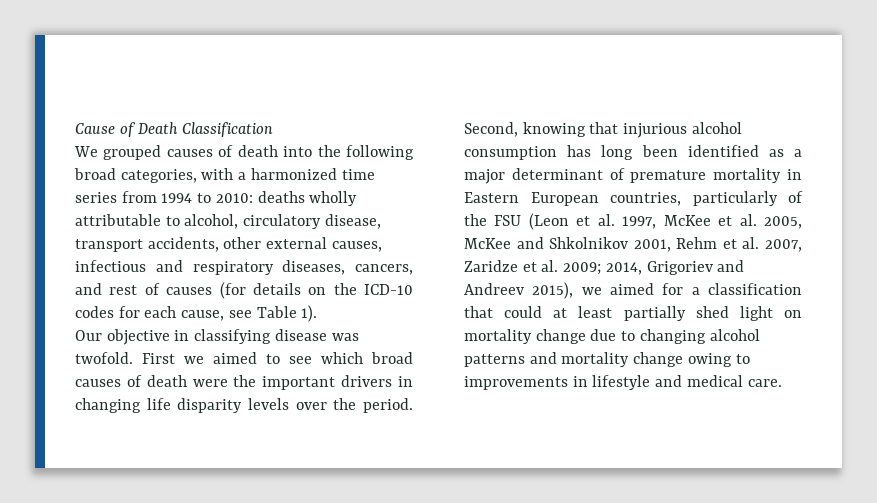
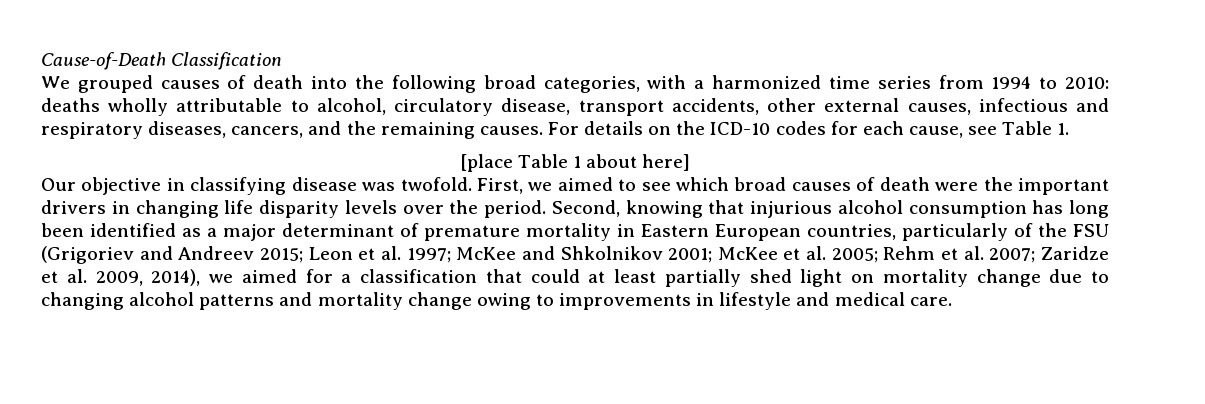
[75,122,179,137] Cause of Death -> [41,52,166,70] Cause-of-Death
[109,282,246,299] rest of causes (for -> [346,121,579,139] the remaining causes. For
[301,305,318,322] 1). -> [1057,123,1070,135] [459,154,691,172] 1. // [place Table 1 about here]
[142,353,175,364] First -> [476,178,523,194] First,
[528,213,802,230] [464,237,671,252] (Leon et al. 1997, McKee et al. 2005, McKee and Shkolnikov 2001, -> [41,246,878,264] (Grigoriev and Andreev 2015; Leon et al. 1997; McKee and Shkolnikov 2001; McKee et al. 2005;
[765,239,802,252] 2007, -> [989,248,1036,263] 2007;
[563,260,745,275] [464,282,574,299] 2009; 2014, Grigoriev and Andreev 2015), -> [95,269,201,286] 2009, 2014),

